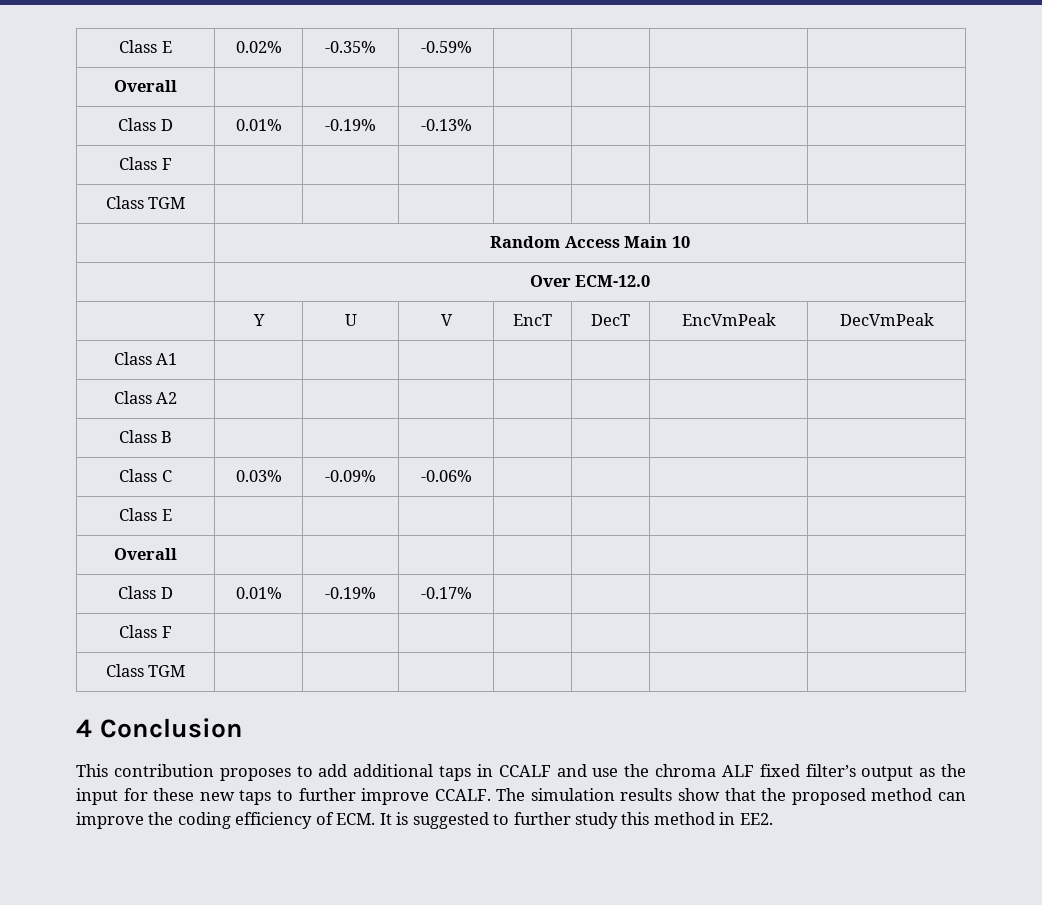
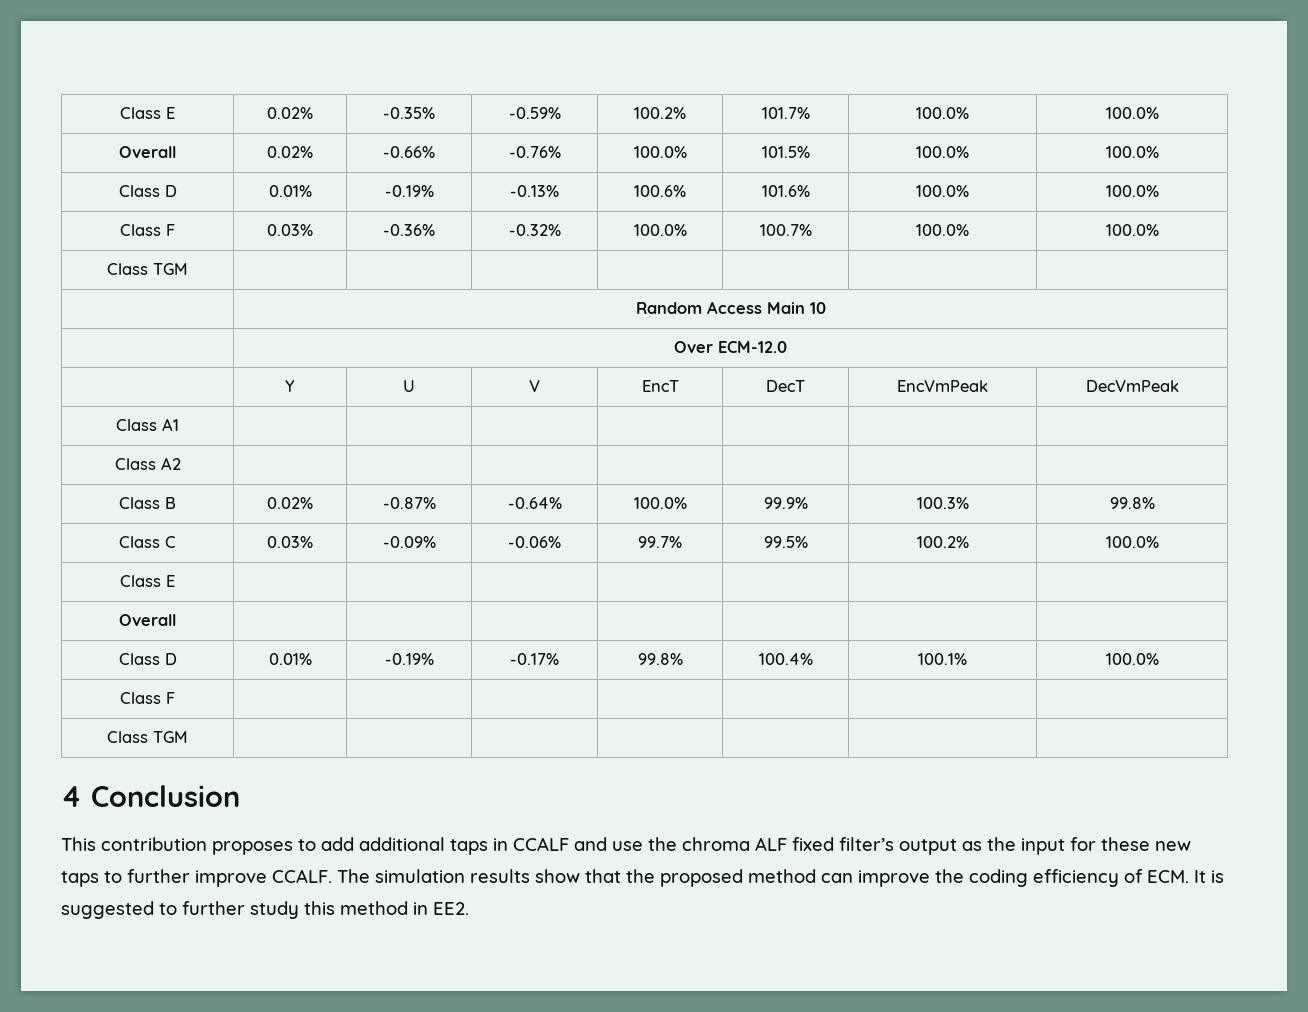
[114,80,177,92] | | | // Overall | | | | | | | -> [634,107,686,119] [761,107,810,119] [916,107,969,119] [1105,107,1159,119] [119,146,176,158] [267,146,313,158] [383,146,435,158] [508,146,561,158] [633,146,687,158] [761,146,810,158] [916,146,969,158] [1105,146,1159,158] 100.2% | 101.7% | 100.0% | 100.0% // Overall | 0.02% | -0.66% | -0.76% | 100.0% | 101.5% | 100.0% | 100.0%
[119,157,172,170] | | | // Class F | | | | | | | -> [634,185,686,197] [761,185,810,197] [916,185,969,197] [1105,185,1159,197] [120,224,175,236] [267,224,313,236] [383,224,435,236] [508,224,561,236] [633,224,687,236] [759,224,812,236] [916,224,969,236] [1105,224,1159,236] 100.6% | 101.6% | 100.0% | 100.0% // Class F | 0.03% | -0.36% | -0.32% | 100.0% | 100.7% | 100.0% | 100.0%
(173, 437) | | | | | | -> [267,497,313,509] [382,497,436,509] [507,497,562,509] [633,497,687,509] [763,497,808,509] [916,497,969,509] [1109,497,1155,509] 0.02% | -0.87% | -0.64% | 100.0% | 99.9% | 100.3% | 99.8%
(472, 476) | | | -> [638,536,682,548] [763,536,808,548] [916,536,969,548] [1105,536,1159,548] 99.7% | 99.5% | 100.2% | 100.0%
(472, 593) | | | -> [637,653,683,665] [758,653,813,665] [918,653,967,665] [1105,653,1159,665] 99.8% | 100.4% | 100.1% | 100.0%

